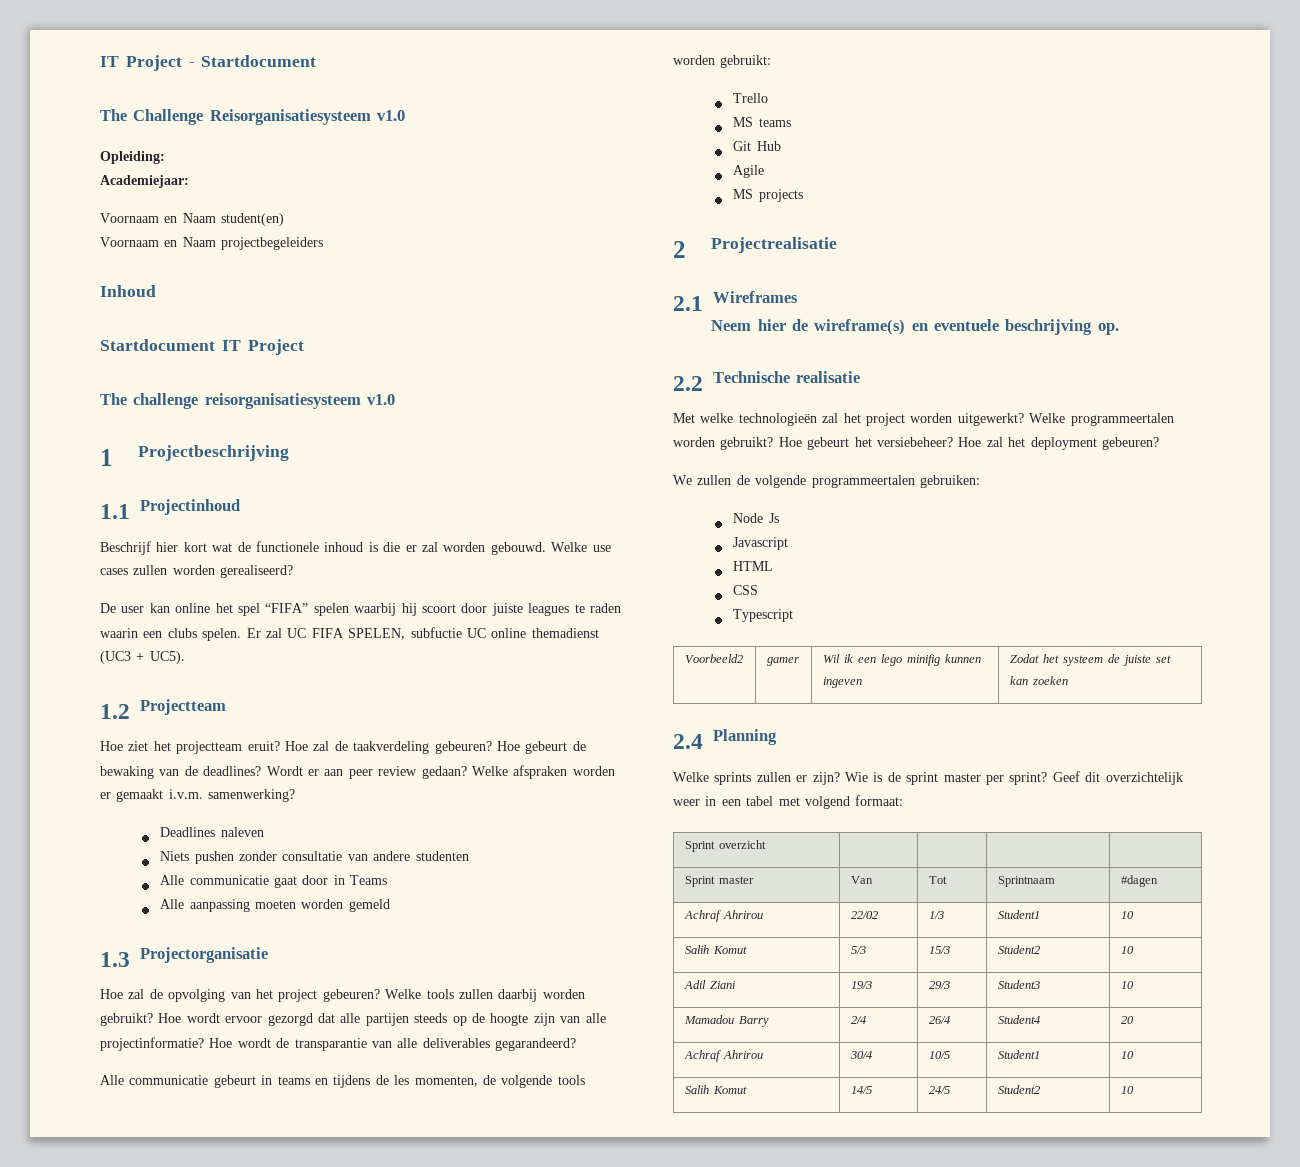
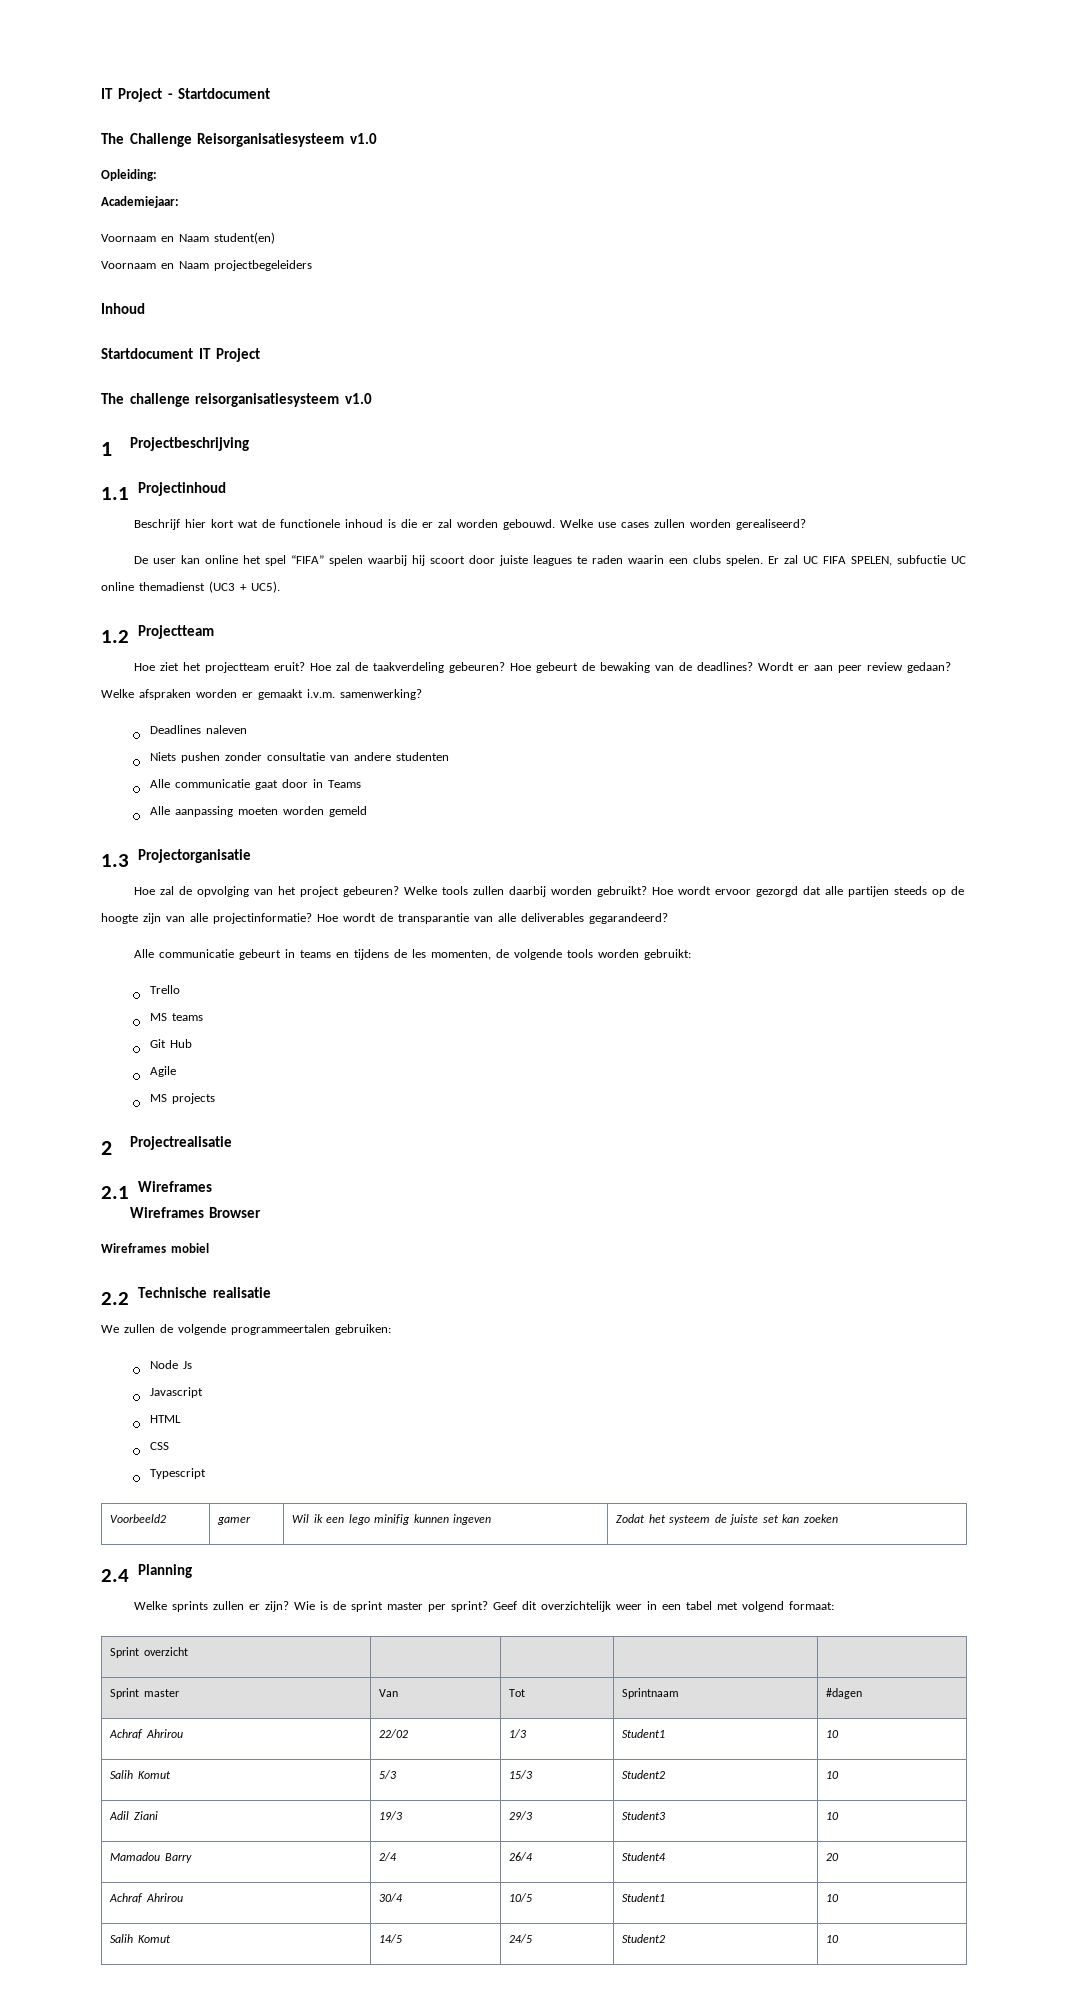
[711,319,1119,335] [673,371,861,391] [673,413,1174,426] [673,437,1159,450] Neem hier de wireframe(s) en eventuele beschrijving op. // 2.2 Technische realisatie // Met welke technologieën zal het project worden uitgewerkt? Welke programmeertalen worden gebruikt? Hoe gebeurt het versiebeheer? Hoe zal het deployment gebeuren? -> [129,1207,262,1218] [101,1243,209,1253] [101,1287,271,1305] Wireframes Browser // Wireframes mobiel // 2.2 Technische realisatie

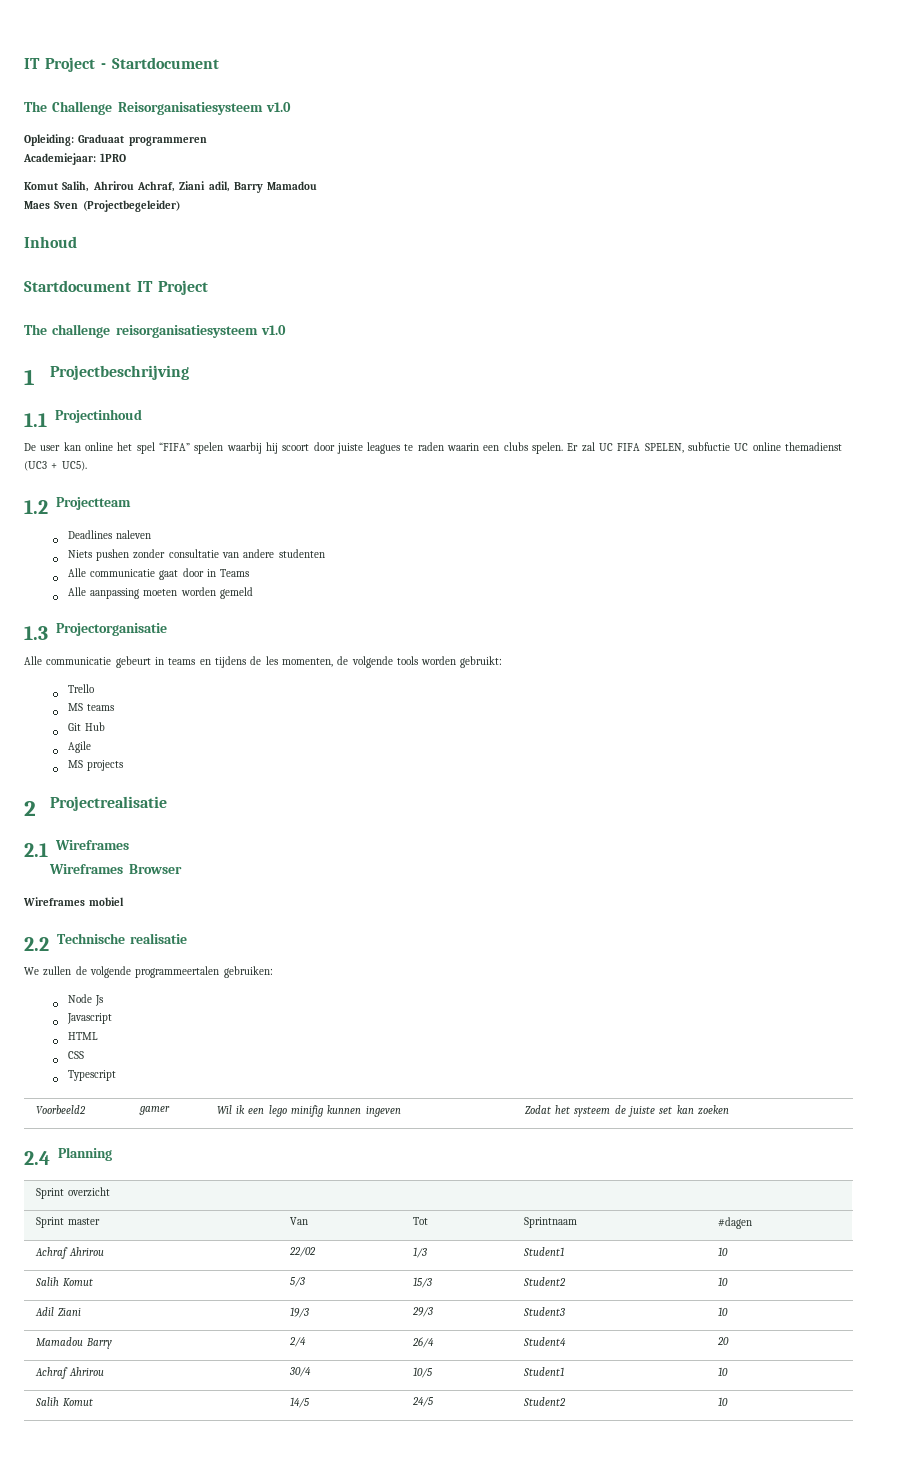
(157, 175) none -> [78,134,207,146] Graduaat programmeren
[101,232,275,244] [101,260,312,271] // Voornaam en Naam student(en) // Voornaam en Naam projectbegeleiders -> [100,153,127,162] [24,181,318,193] [24,200,180,212] 1PRO // Komut Salih, Ahrirou Achraf, Ziani adil, Barry Mamadou // Maes Sven (Projectbegeleider)
[134,519,807,530] // Beschrijf hier kort wat de functionele inhoud is die er zal worden gebouwd. Welke use cases zullen worden gerealiseerd? -> (142, 416) none
[134,662,952,673] [101,689,422,700] // Hoe ziet het projectteam eruit? Hoe zal de taakverdeling gebeuren? Hoe gebeurt de bewaking van de deadlines? Wordt er aan peer review gedaan? Welke afspraken worden er gemaakt i.v.m. samenwerking? -> (131, 503) none
[134,886,965,897] [101,913,668,924] // Hoe zal de opvolging van het project gebeuren? Welke tools zullen daarbij worden gebruikt? Hoe wordt ervoor gezorgd dat alle partijen steeds op de hoogte zijn van alle projectinformatie? Hoe wordt de transparantie van alle deliverables gegarandeerd? -> (167, 629) none
[134,1601,835,1612] // Welke sprints zullen er zijn? Wie is de sprint master per sprint? Geef dit overzichtelijk weer in een tabel met volgend formaat: -> (112, 1154) none

